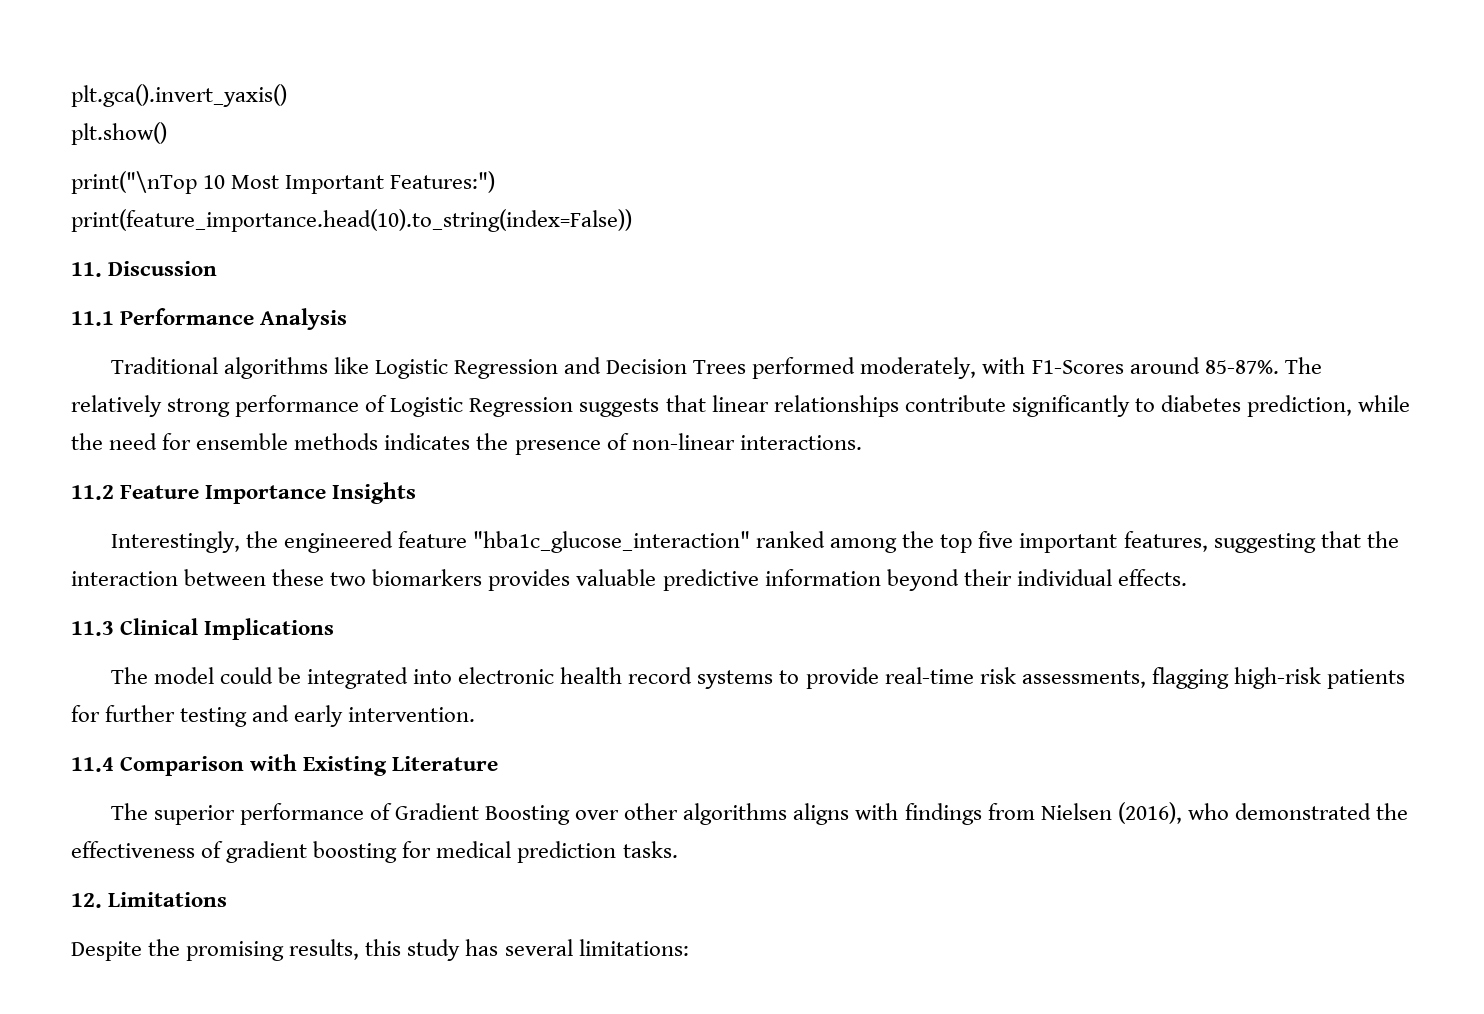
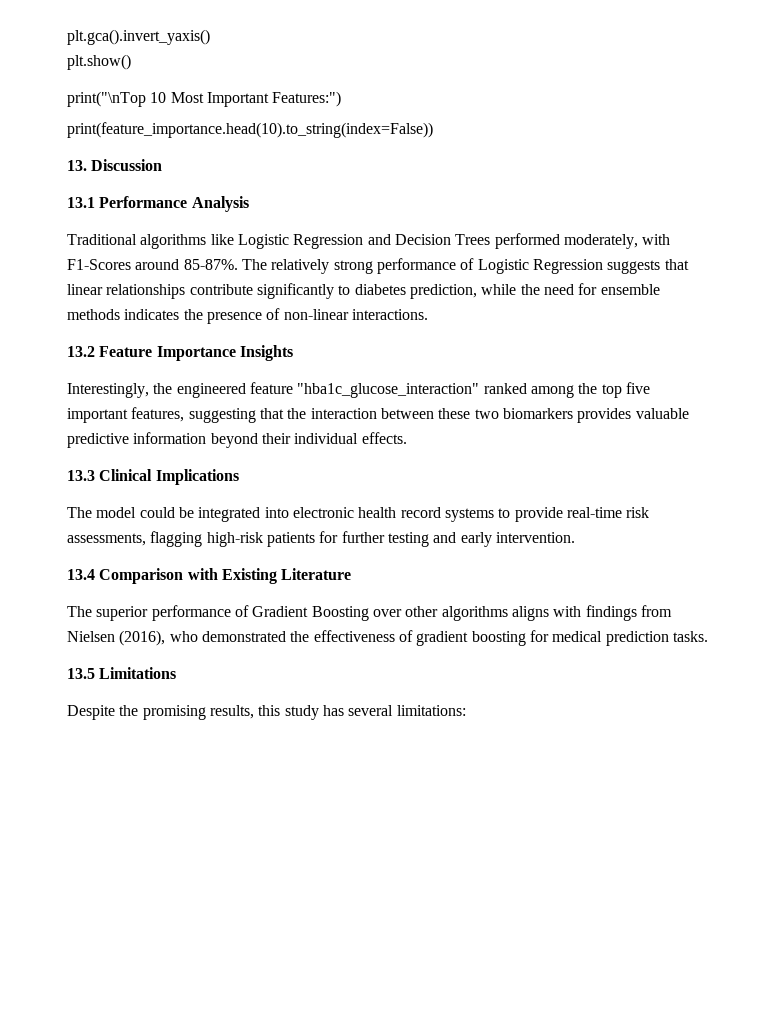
[71,262,102,277] 11. -> [67,160,87,171] 13.
[71,311,114,326] 11.1 -> [67,197,95,208] 13.1
[71,485,114,500] 11.2 -> [67,346,95,357] 13.2
[71,621,114,636] 11.3 -> [67,470,95,481] 13.3
[71,757,114,772] 11.4 -> [67,569,95,580] 13.4
[71,893,102,908] 12. -> [67,668,95,679] 13.5

